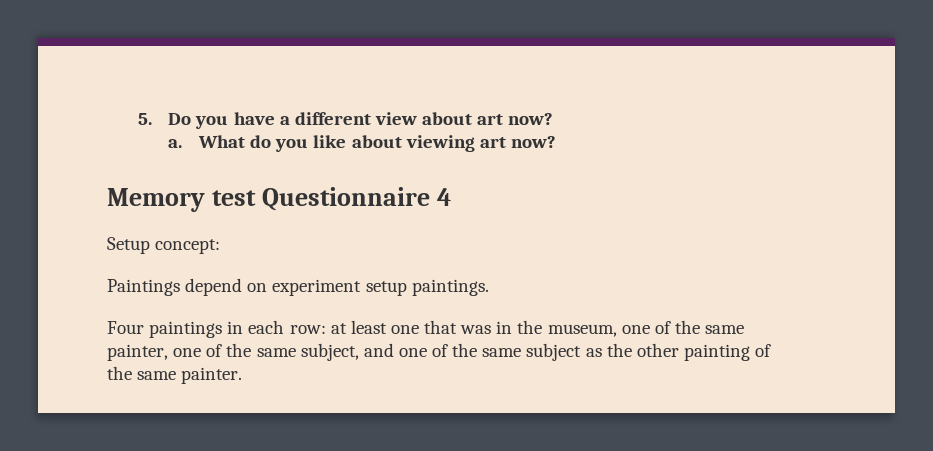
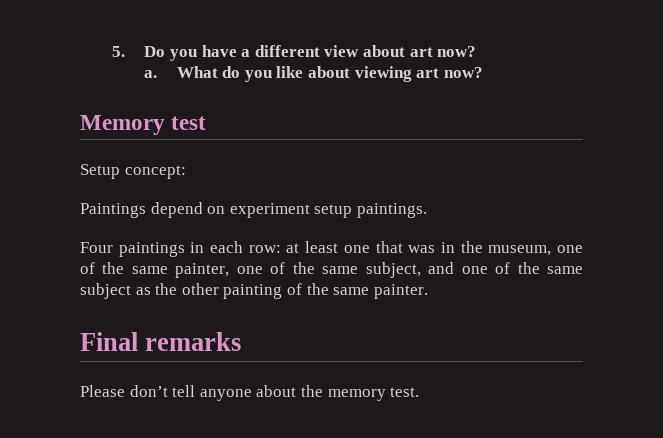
[261,187,451,211] Questionnaire 4 -> (207, 123) none
(243, 375) none -> [80,332,242,351] [80,385,420,401] // Final remarks // Please don’t tell anyone about the memory test.

